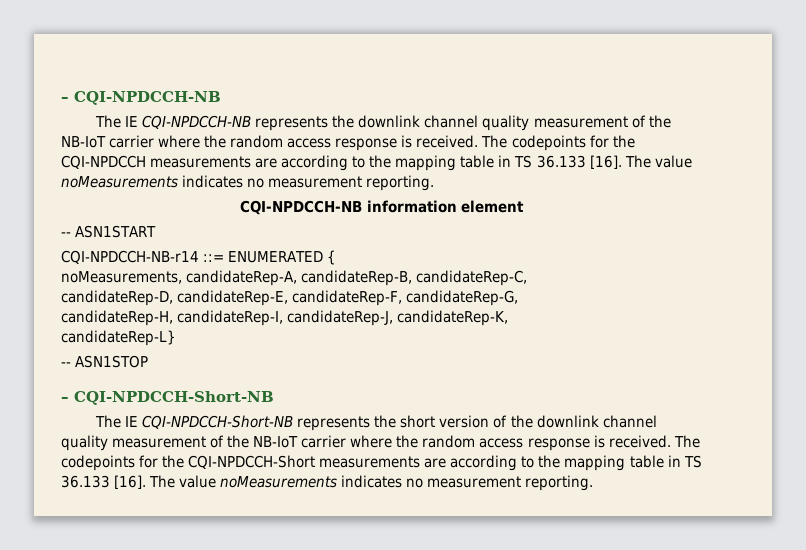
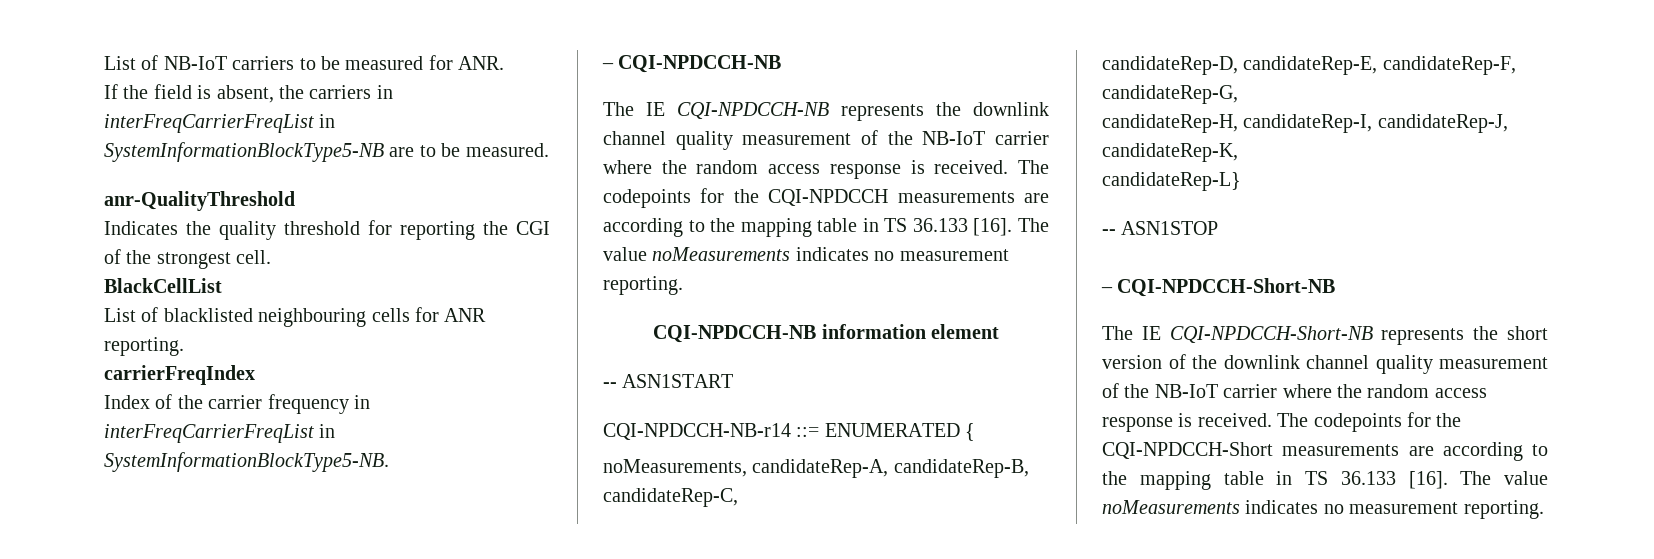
(61, 99) none -> [104,55,505,70] [104,84,393,103] [104,114,336,133] [104,142,549,162] [104,191,295,211] [104,220,550,240] [104,249,272,269] [104,278,222,293] [104,307,487,327] [104,337,184,356] [104,365,255,385] [104,394,370,414] [104,424,336,443] [104,452,389,472] List of NB-IoT carriers to be measured for ANR. // If the field is absent, the carriers in interFreqCarrierFreqList in SystemInformationBlockType5-NB are to be measured. // anr-QualityThreshold // Indicates the quality threshold for reporting the CGI of the strongest cell. // BlackCellList // List of blacklisted neighbouring cells for ANR reporting. // carrierFreqIndex // Index of the carrier frequency in interFreqCarrierFreqList in SystemInformationBlockType5-NB. //

